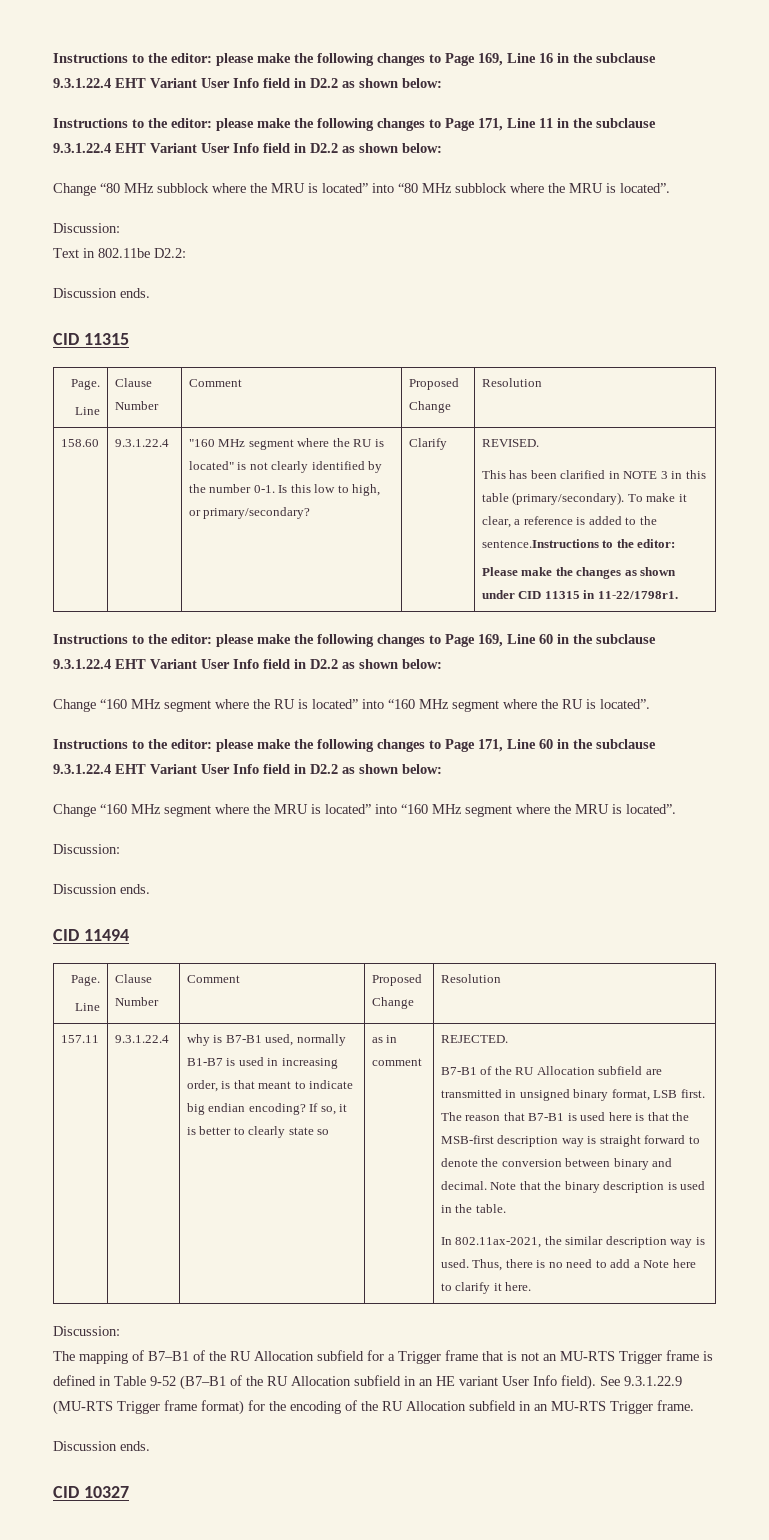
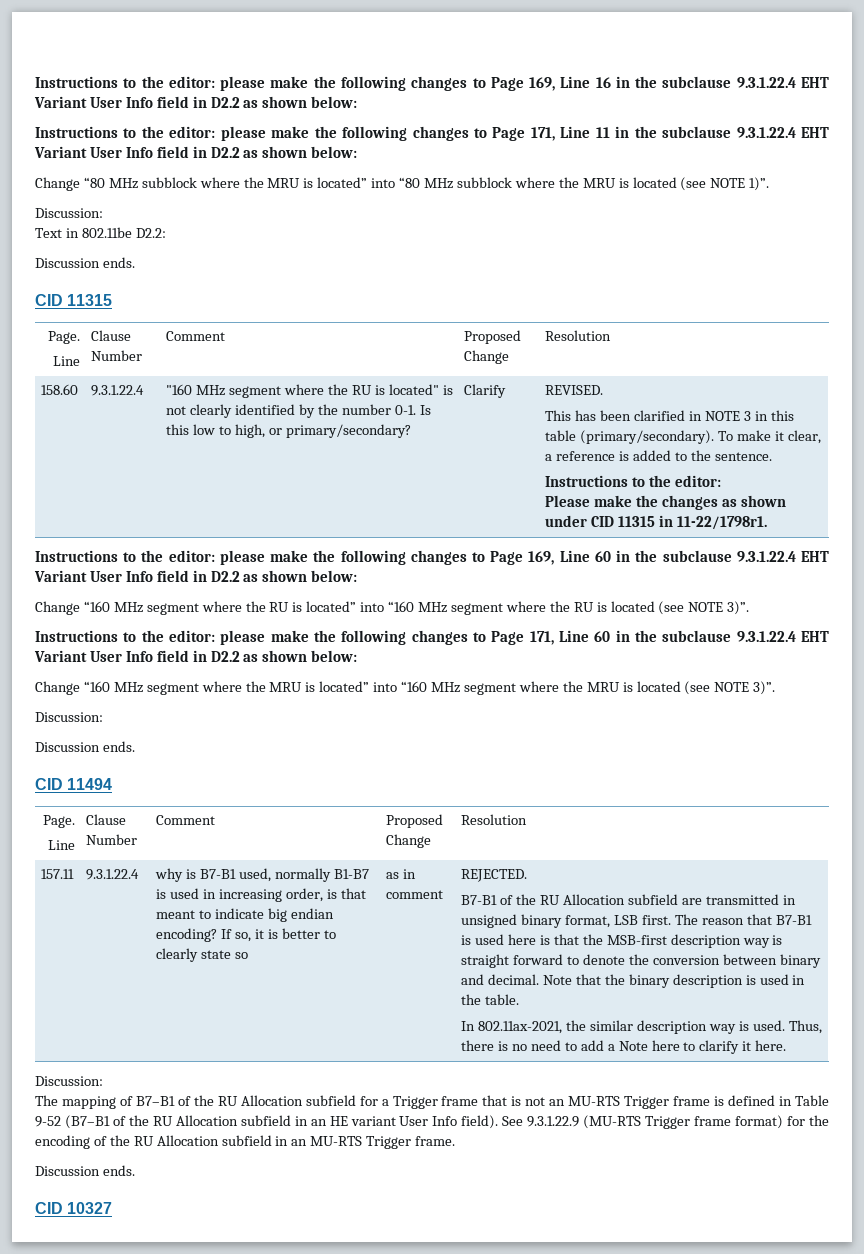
[620,183,670,193] located”. -> [632,177,770,191] located (see NOTE 1)”.
[481,539,599,548] sentence.Instructions -> [714,452,772,461] [545,475,629,487] sentence. // Instructions
[600,699,650,709] located”. -> [610,601,750,615] located (see NOTE 3)”.
[626,804,676,814] located”. -> [636,681,776,695] located (see NOTE 3)”.

